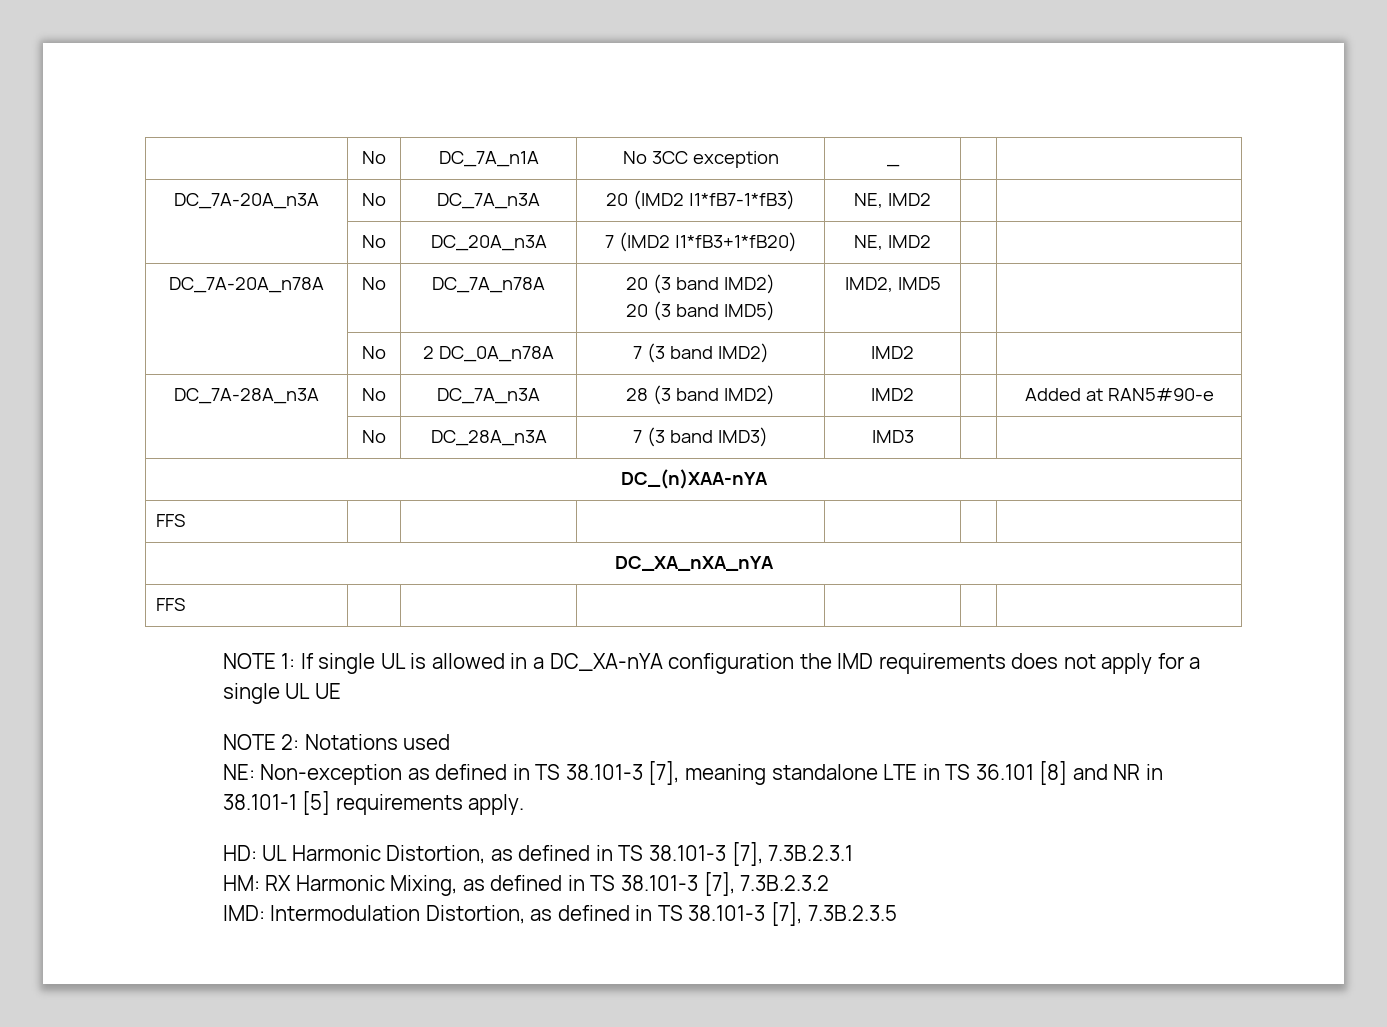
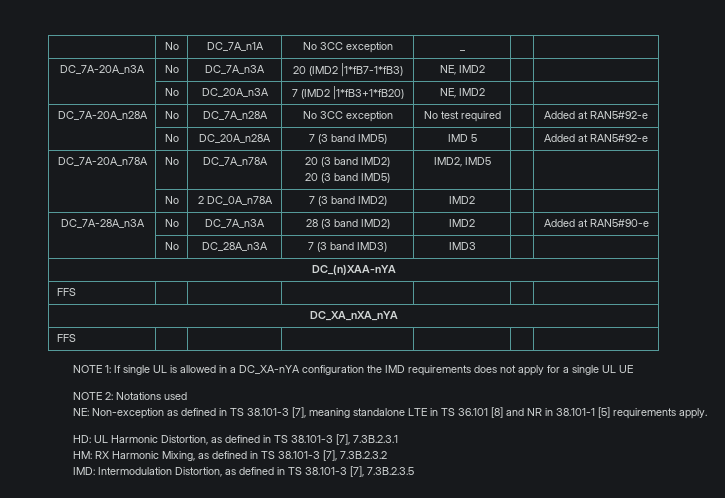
(931, 241) none -> [57,111,148,120] [164,111,179,119] [202,111,268,120] [302,111,393,122] [423,111,501,122] [544,111,648,119] [164,134,179,142] [199,134,271,143] [308,134,387,144] [447,134,477,142] [544,134,648,142] // DC_7A-20A_n28A | No | DC_7A_n28A | No 3CC exception | No test required | | Added at RAN5#92-e // | No | DC_20A_n28A | 7 (3 band IMD5) | IMD 5 | | Added at RAN5#92-e

